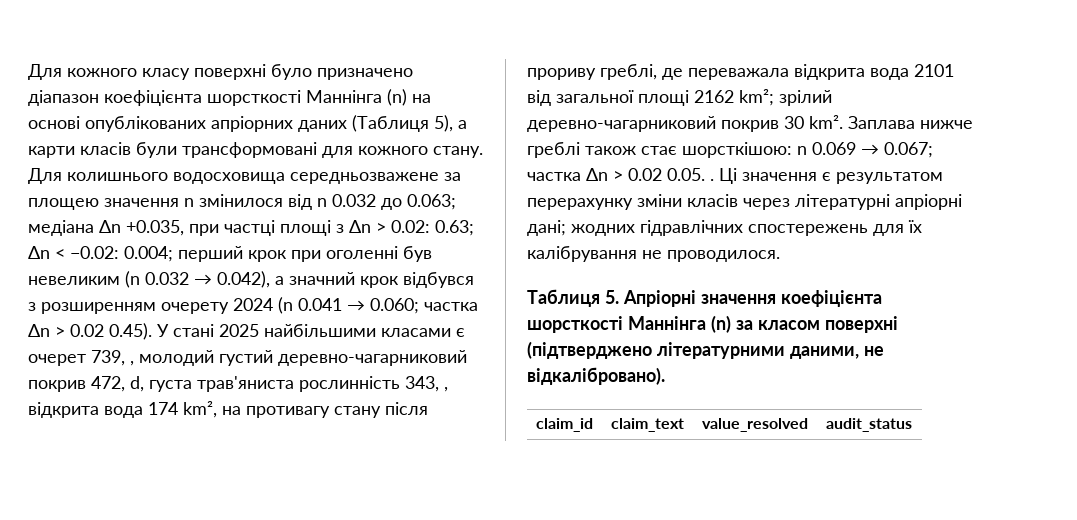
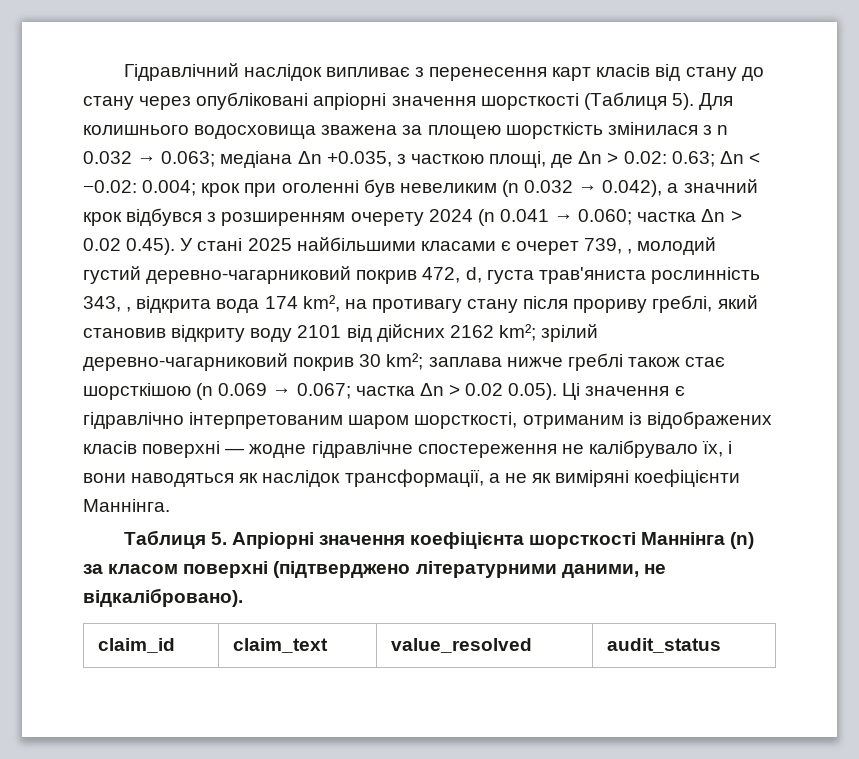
[28,64,413,80] [28,89,431,106] [28,115,467,132] [28,142,483,158] Для кожного класу поверхні було призначено діапазон коефіцієнта шорсткості Маннінга (n) на основі опублікованих апріорних даних (Таблиця 5), а карти класів були трансформовані для кожного стану. -> [123,63,764,81] [83,92,694,110] Гідравлічний наслідок випливає з перенесення карт класів від стану до стану через опубліковані апріорні значення шорсткості (Таблиця 5).
[290,172,439,184] середньозважене -> [321,125,398,135] зважена
[104,194,312,210] значення n змінилося від -> [505,122,712,139] шорсткість змінилася з
[381,198,402,210] до -> [137,156,157,164] →
[189,220,344,236] при частці площі з -> [396,151,574,168] з часткою площі, де
[178,246,243,262] перший -> (197, 188) none
[662,64,954,80] [527,90,689,106] де переважала відкрита вода 2101 від загальної площі -> [717,295,758,309] [83,324,445,342] який становив відкриту воду 2101 від дійсних
[809,115,915,129] km². Заплава -> [386,353,502,370] km²; заплава
[682,142,807,158] шорсткішою: n -> [83,383,214,400] шорсткішою (n
[667,168,714,181] 0.05. . -> [508,383,558,400] 0.05).
[836,172,943,184] [527,194,962,210] [527,220,922,236] [527,246,780,262] результатом перерахунку зміни класів через літературні апріорні дані; жодних гідравлічних спостережень для їх калібрування не проводилося. -> [83,411,772,429] [83,440,733,458] [83,469,741,487] [83,499,170,512] гідравлічно інтерпретованим шаром шорсткості, отриманим із відображених класів поверхні — жодне гідравлічне спостереження не калібрувало їх, і вони наводяться як наслідок трансформації, а не як виміряні коефіцієнти Маннінга.

